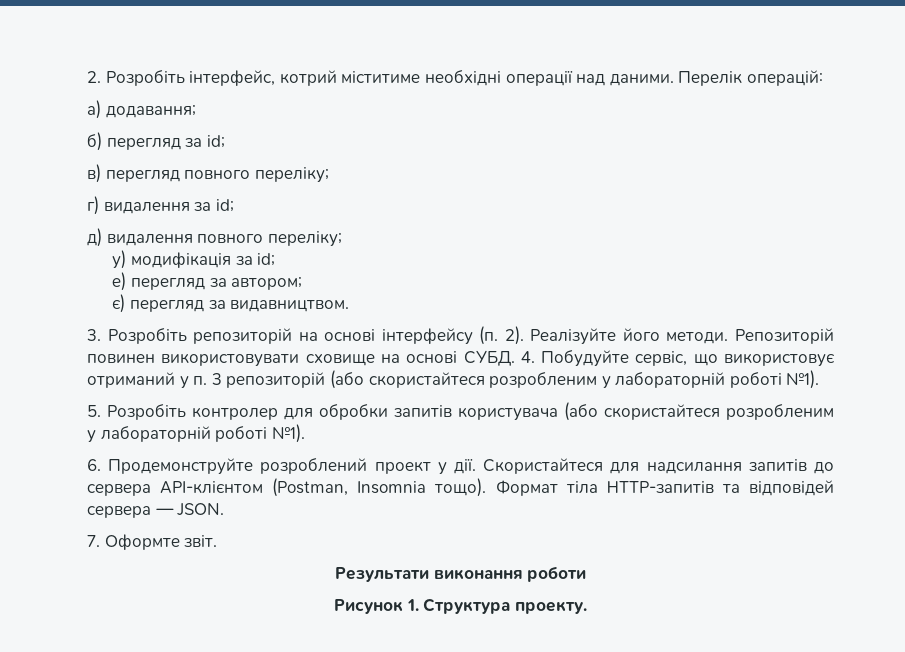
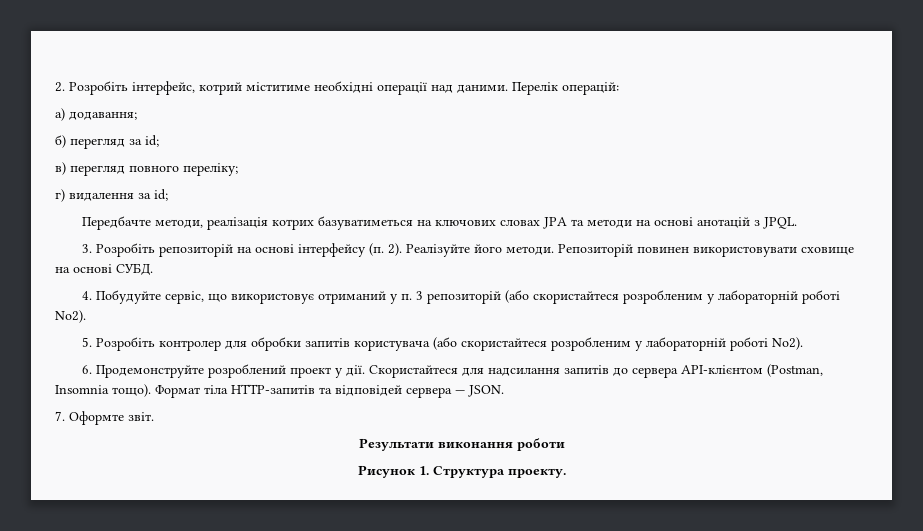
[87,228,342,247] [112,250,276,269] [112,272,303,291] [112,294,350,313] д) видалення повного переліку; // у) модифікація за id; // е) перегляд за автором; // є) перегляд за видавництвом. -> [82,216,798,230] Передбачте методи, реалізація котрих базуватиметься на ключових словах JPA та методи на основі анотацій з JPQL.
(515, 358) none -> (153, 269) //
[786,370,820,389] №1). -> [55,310,86,323] No2).
[271,424,305,443] №1). -> [772,337,804,350] No2).

